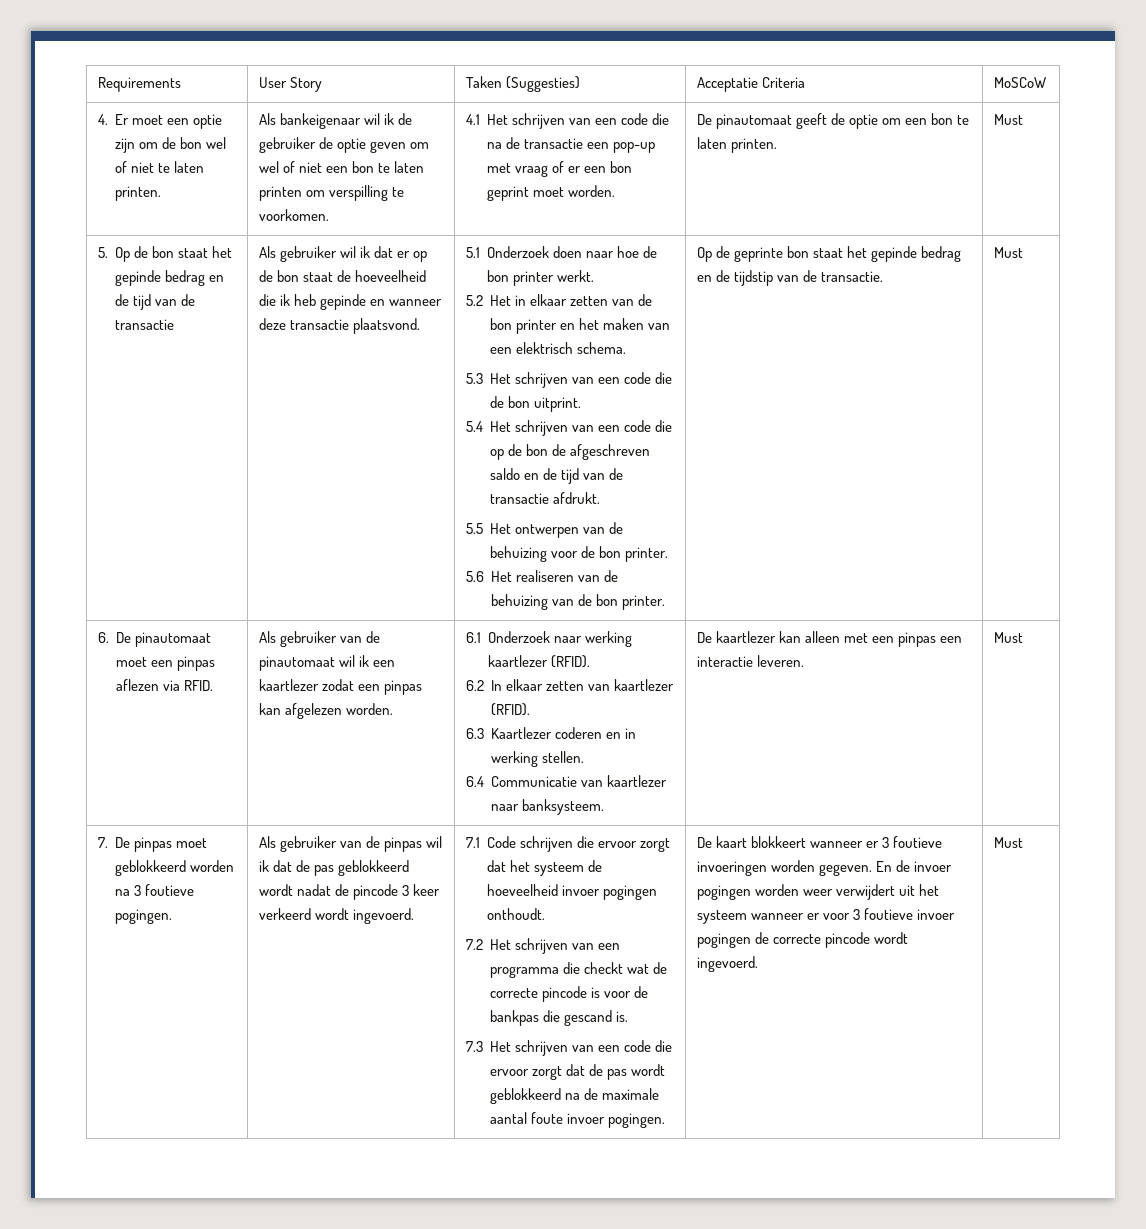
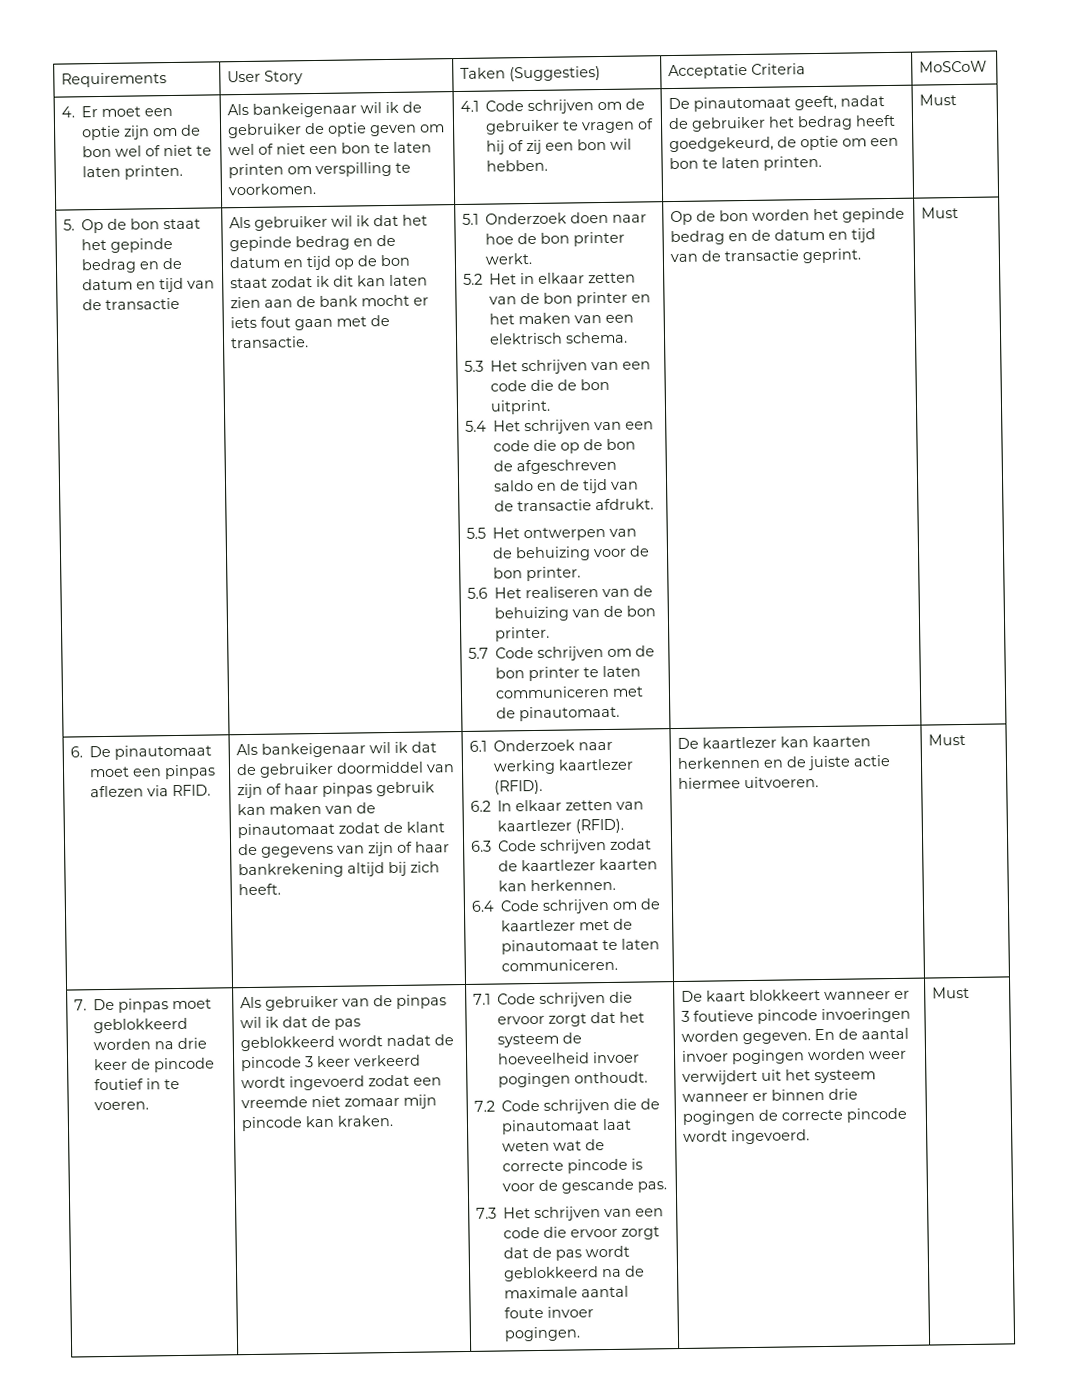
[487,113,670,129] [487,137,656,153] [487,161,633,177] [487,185,616,201] [696,113,827,129] Het schrijven van een code die na de transactie een pop-up met vraag of er een bon geprint moet worden. | De pinautomaat geeft -> [485,98,646,115] [485,118,655,135] [486,138,633,155] [486,159,549,172] [668,95,886,112] [668,114,897,132] [669,136,775,153] Code schrijven om de gebruiker te vragen of hij of zij een bon wil hebben. | De pinautomaat geeft, nadat de gebruiker het bedrag heeft goedgekeurd,
(130, 300) none -> [82,278,157,291] datum en
[396,251,427,262] [258,270,426,282] [258,294,442,310] [258,318,420,334] er op de bon staat de hoeveelheid die ik heb gepinde en wanneer deze transactie plaatsvond. -> [402,214,429,226] [229,234,397,252] [229,254,411,271] [230,274,429,289] [230,294,430,309] [230,314,391,331] [230,336,310,349] het gepinde bedrag en de datum en tijd op de bon staat zodat ik dit kan laten zien aan de bank mocht er iets fout gaan met de transactie.
[696,246,961,262] [696,270,883,286] | Op de geprinte bon staat het gepinde bedrag en de tijdstip van de transactie. -> [468,645,656,661] [495,665,642,682] [495,685,645,699] [496,705,621,722] [670,207,906,226] [670,228,877,246] [670,248,862,264] // 5.7 Code schrijven om de bon printer te laten communiceren met de pinautomaat. | Op de bon worden het gepinde bedrag en de datum en tijd van de transactie geprint.
[279,631,380,647] [258,655,395,671] [258,679,422,695] [258,703,393,719] gebruiker van de pinautomaat wil ik een kaartlezer zodat een pinpas kan afgelezen worden. -> [261,741,438,758] [236,761,456,778] [237,781,436,799] [237,802,377,816] [237,821,446,839] [238,841,451,858] [238,861,441,879] [238,883,282,896] bankeigenaar wil ik dat de gebruiker doormiddel van zijn of haar pinpas gebruik kan maken van de pinautomaat zodat de klant de gegevens van zijn of haar bankrekening altijd bij zich heeft.
[491,727,637,739] [491,751,585,767] [465,775,668,787] [491,799,605,815] [696,631,962,647] [696,655,804,667] Kaartlezer coderen en in werking stellen. // 6.4 Communicatie van kaartlezer naar banksysteem. | De kaartlezer kan alleen met een pinpas een interactie leveren. -> [498,838,653,854] [498,858,659,872] [498,878,617,892] [471,898,661,914] [501,918,634,932] [501,938,661,955] [501,958,619,972] [677,735,872,749] [677,755,892,771] [678,776,820,789] Code schrijven zodat de kaartlezer kaarten kan herkennen. // 6.4 Code schrijven om de kaartlezer met de pinautomaat te laten communiceren. | De kaartlezer kan kaarten herkennen en de juiste actie hiermee uitvoeren.
[134,884,195,896] [115,909,173,924] 3 foutieve pogingen. -> [177,1037,208,1050] [94,1057,216,1073] [94,1078,181,1091] [94,1101,150,1111] drie keer de pincode foutief in te voeren.
[352,908,414,924] ingevoerd. -> [289,1074,443,1091] [241,1094,438,1109] [241,1114,394,1132] ingevoerd zodat een vreemde niet zomaar mijn pincode kan kraken.
[490,938,621,954] [490,962,624,978] Het schrijven van een programma die checkt -> [501,1098,661,1114] [501,1118,633,1135] [502,1140,551,1152] Code schrijven die de pinautomaat laat weten
[490,1010,629,1026] bankpas die gescand is. -> [561,1178,668,1194] gescande pas.
(942, 842) none -> [757,1009,819,1024] pincode
(910, 866) none -> [861,1027,910,1040] aantal
[822,908,955,920] voor 3 foutieve invoer -> [771,1088,859,1101] binnen drie

